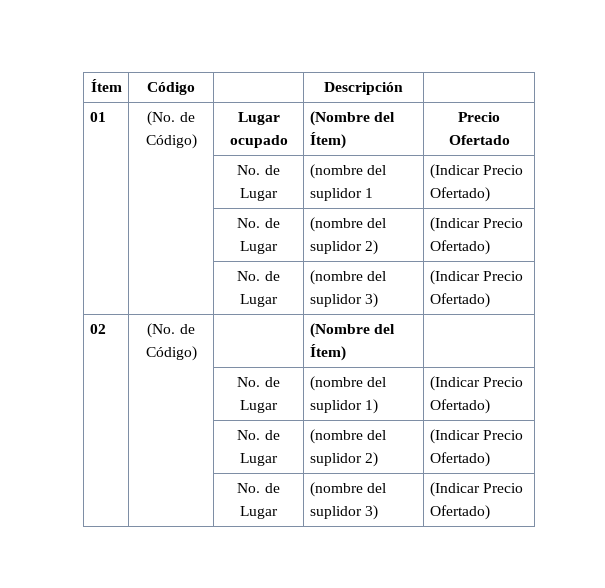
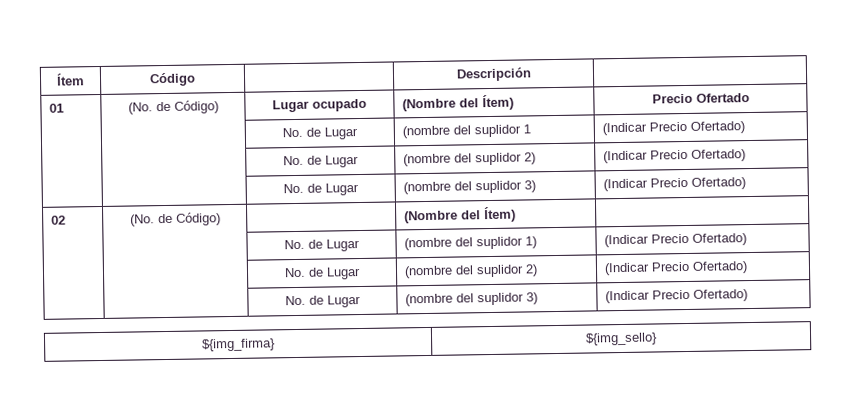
(490, 512) none -> [202,338,276,352] [585,332,658,346] // ${img_firma} | ${img_sello}

